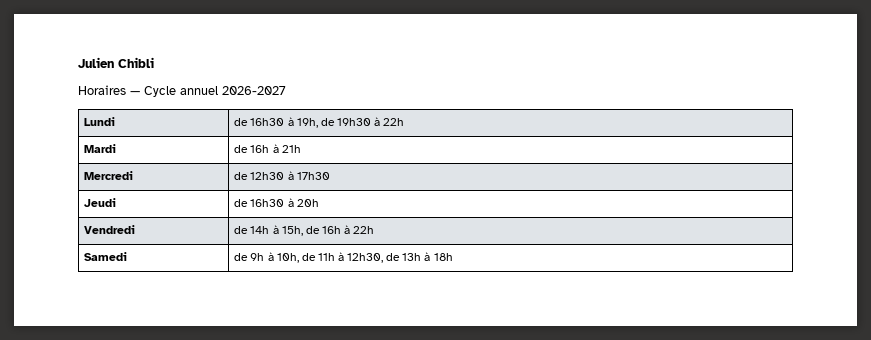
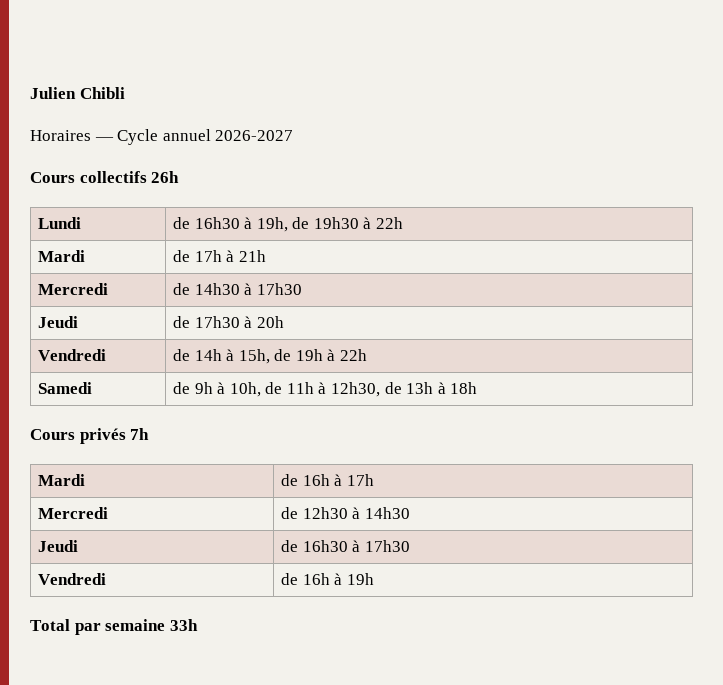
(286, 90) none -> [30,171,180,183] // Cours collectifs 26h
[250,145,270,153] 16h -> [194,250,222,262] 17h
[250,172,285,180] 12h30 -> [194,283,240,295] 14h30
[250,199,285,207] 16h30 -> [194,316,240,328] 17h30
[321,226,341,234] 16h -> [295,349,323,361] 19h
(453, 257) none -> [30,428,150,444] [37,474,85,486] [280,474,374,486] [37,507,108,519] [280,507,410,519] [37,540,78,552] [280,540,410,552] [37,573,106,585] [280,573,374,585] [30,619,198,635] // Cours privés 7h // Mardi | de 16h à 17h // Mercredi | de 12h30 à 14h30 // Jeudi | de 16h30 à 17h30 // Vendredi | de 16h à 19h // Total par semaine 33h

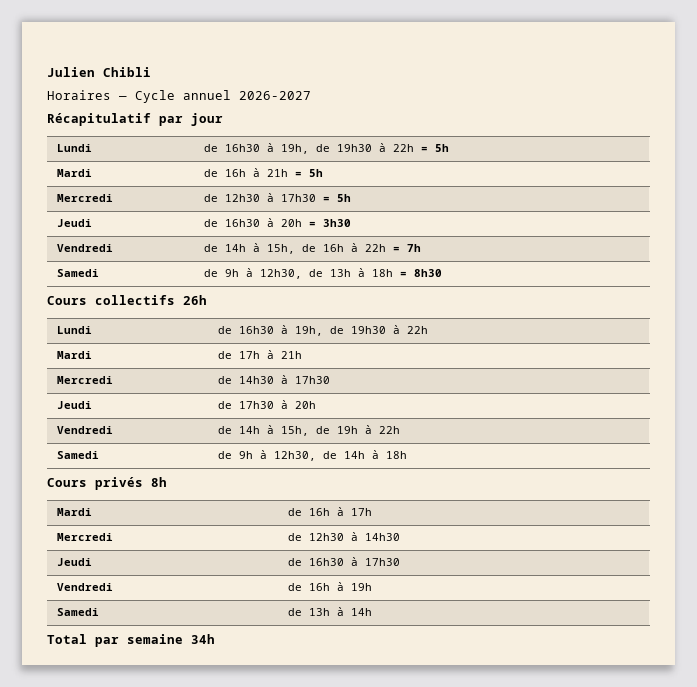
(294, 135) none -> [47,113,223,126] [56,144,92,152] [203,143,449,154] [56,169,92,177] [203,168,323,177] [56,194,113,202] [203,193,351,202] [56,219,92,227] [203,218,351,227] [56,244,113,252] [203,243,421,254] [56,269,99,277] [203,268,442,279] // Récapitulatif par jour // Lundi | de 16h30 à 19h, de 19h30 à 22h = 5h // Mardi | de 16h à 21h = 5h // Mercredi | de 12h30 à 17h30 = 5h // Jeudi | de 16h30 à 20h = 3h30 // Vendredi | de 14h à 15h, de 16h à 22h = 7h // Samedi | de 9h à 12h30, de 13h à 18h = 8h30
[229,382,434,397] 10h, de 11h à 12h30, de 13h -> [273,451,365,461] 12h30, de 14h
[130,428,150,440] 7h -> [151,477,167,487] 8h
(374, 579) none -> [56,608,99,616] [287,607,372,616] // Samedi | de 13h à 14h
[169,619,198,631] 33h -> [191,634,215,644] 34h

